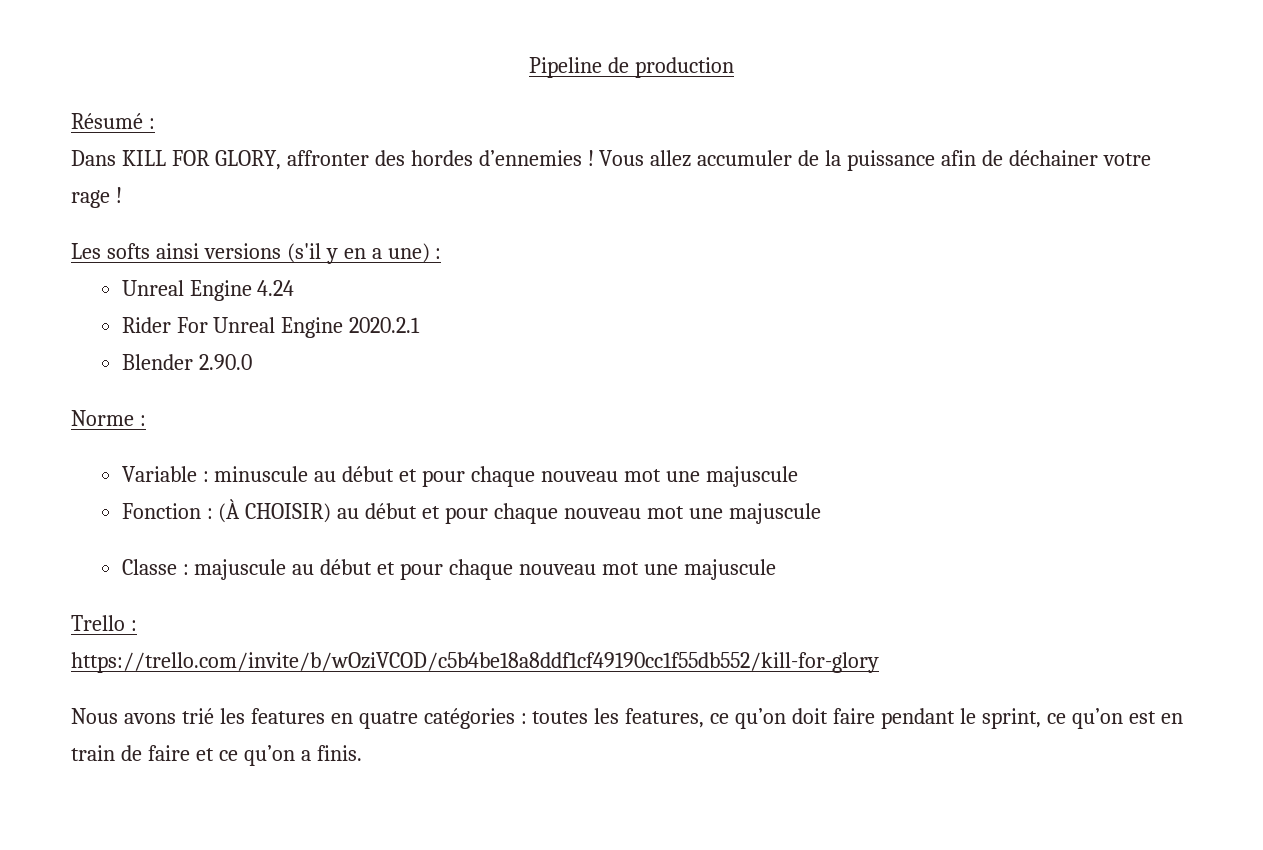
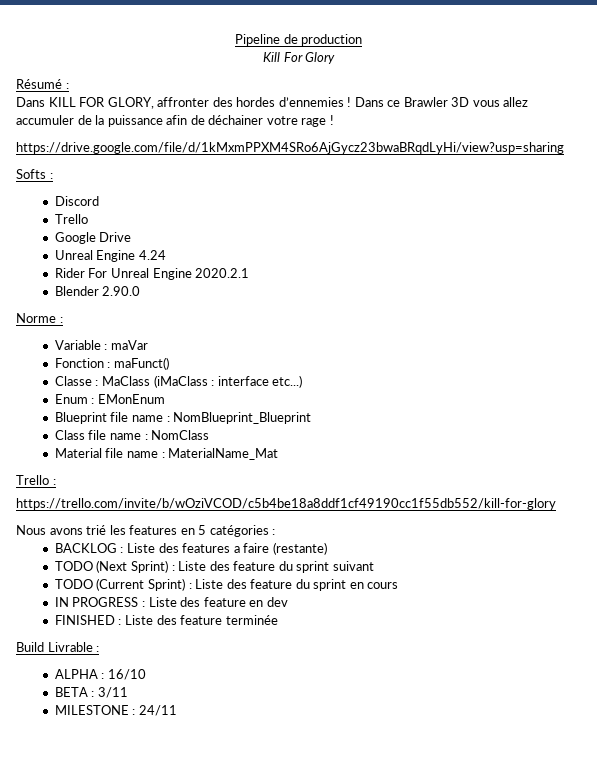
(734, 67) none -> [262,52,336,64] // Kill For Glory
[599,150,645,166] Vous -> [354,97,500,107] Dans ce Brawler 3D vous
[71,243,442,264] Les softs ainsi versions (s'il y en a une) : -> [16,142,564,154] [16,169,53,179] [54,196,99,206] [54,214,88,224] [54,232,132,244] https://drive.google.com/file/d/1kMxmPPXM4SRo6AjGycz23bwaBRqdLyHi/view?usp=sharing // Softs : // Discord // Trello // Google Drive
[214,466,798,487] [121,499,821,524] [121,559,776,580] minuscule au début et pour chaque nouveau mot une majuscule // Fonction : (À CHOISIR) au début et pour chaque nouveau mot une majuscule // Classe : majuscule au début et pour chaque nouveau mot une majuscule -> [110,340,148,350] [54,357,169,370] [54,375,303,388] [54,394,165,404] [54,412,312,424] [54,430,210,440] [54,448,279,460] maVar // Fonction : maFunct() // Classe : MaClass (iMaClass : interface etc...) // Enum : EMonEnum // Blueprint file name : NomBlueprint_Blueprint // Class file name : NomClass // Material file name : MaterialName_Mat
[358,711,418,729] quatre -> [198,525,207,535] 5
[532,708,1183,729] [71,745,362,766] toutes les features, ce qu’on doit faire pendant le sprint, ce qu’on est en train de faire et ce qu’on a finis. -> [54,542,327,555] [54,560,374,573] [54,578,399,591] [54,597,288,607] [54,615,278,625] [16,642,100,652] [54,669,146,680] [54,687,128,698] [54,705,177,716] // BACKLOG : Liste des features a faire (restante) // TODO (Next Sprint) : Liste des feature du sprint suivant // TODO (Current Sprint) : Liste des feature du sprint en cours // IN PROGRESS : Liste des feature en dev // FINISHED : Liste des feature terminée // Build Livrable : // ALPHA : 16/10 // BETA : 3/11 // MILESTONE : 24/11

